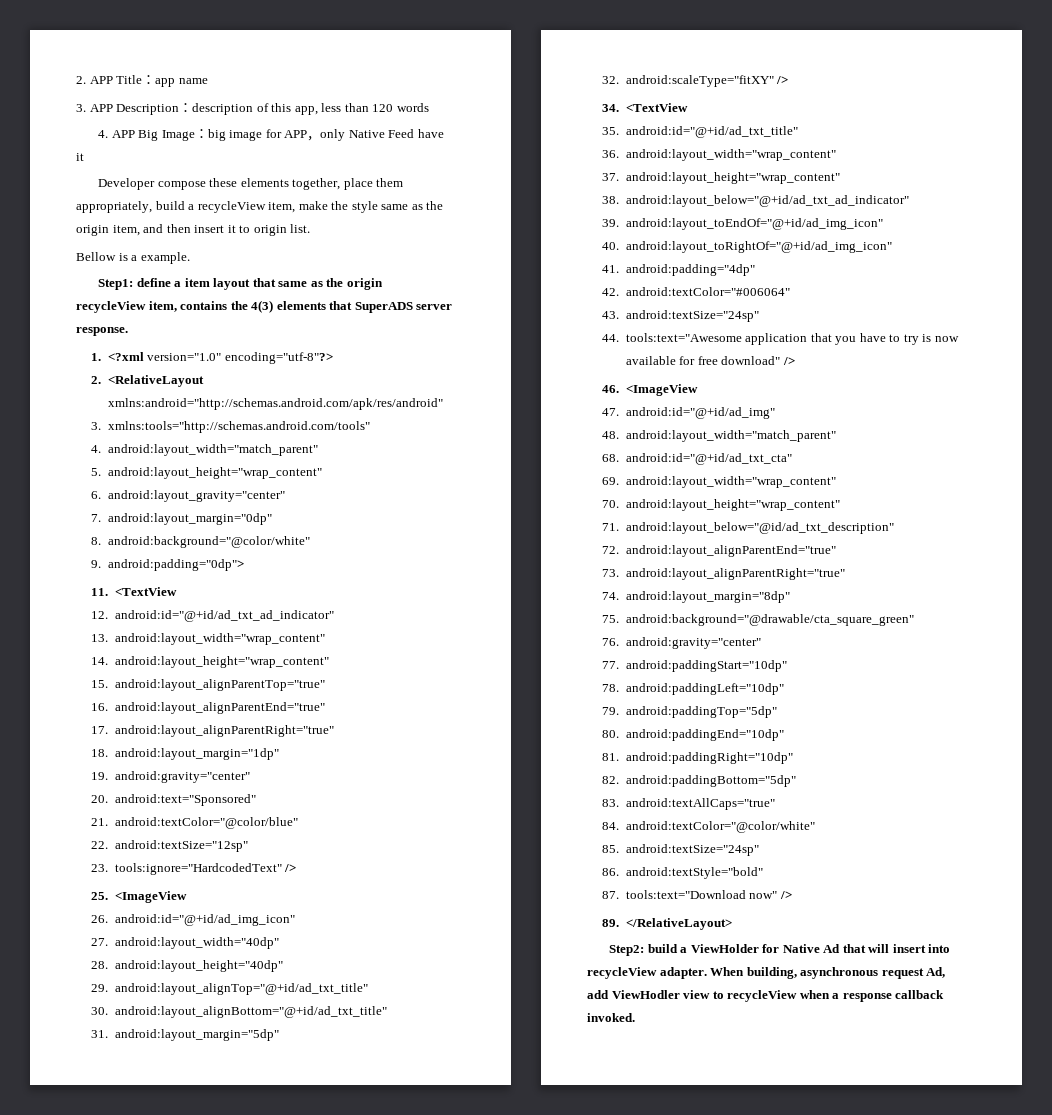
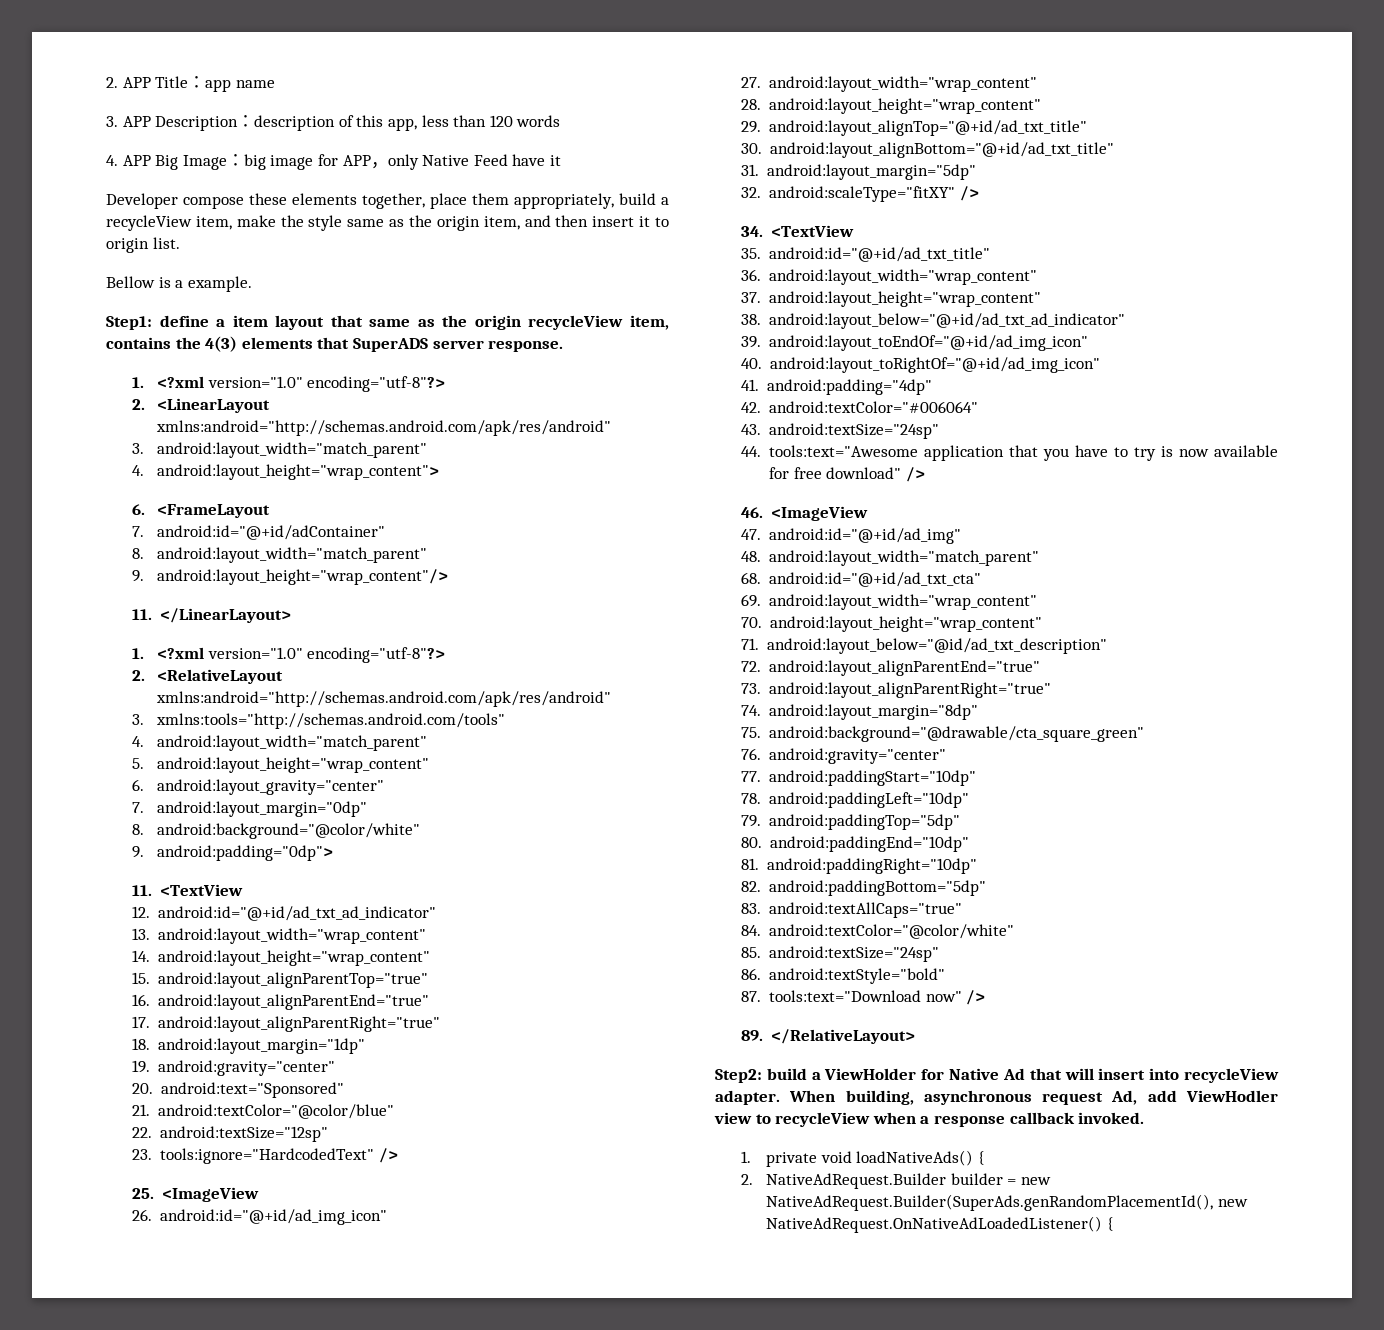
(333, 358) none -> [131,398,271,413] [156,420,612,436] [131,442,428,458] [131,464,440,480] [131,504,271,518] [131,525,386,540] [131,547,428,563] [131,569,449,585] [131,608,292,623] [131,647,446,663] // 2. <LinearLayout xmlns:android="http://schemas.android.com/apk/res/android" // 3. android:layout_width="match_parent" // 4. android:layout_height="wrap_content"> // 6. <FrameLayout // 7. android:id="@+id/adContainer" // 8. android:layout_width="match_parent" // 9. android:layout_height="wrap_content"/> // 11. </LinearLayout> // 1. <?xml version="1.0" encoding="utf-8"?>
[114,937,279,949] android:layout_width="40dp" -> [769,76,1038,92] android:layout_width="wrap_content"
[114,960,283,972] android:layout_height="40dp" -> [769,98,1042,114] android:layout_height="wrap_content"
(635, 1017) none -> [740,1150,986,1167] [740,1173,1052,1189] [766,1194,1248,1211] [766,1216,1114,1233] // 1. private void loadNativeAds() { // 2. NativeAdRequest.Builder builder = new NativeAdRequest.Builder(SuperAds.genRandomPlacementId(), new NativeAdRequest.OnNativeAdLoadedListener() {

